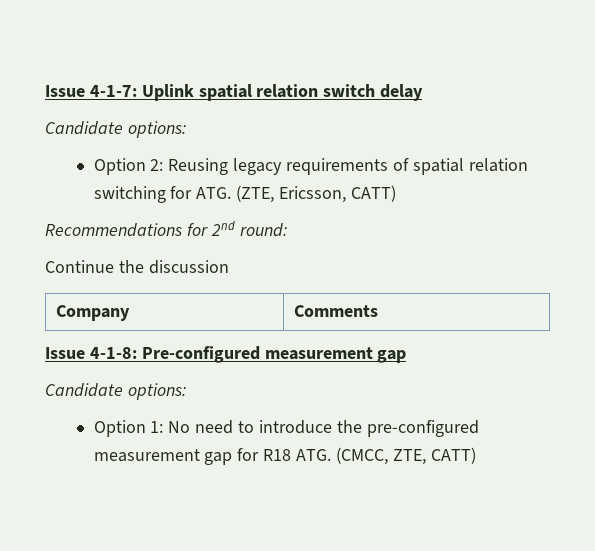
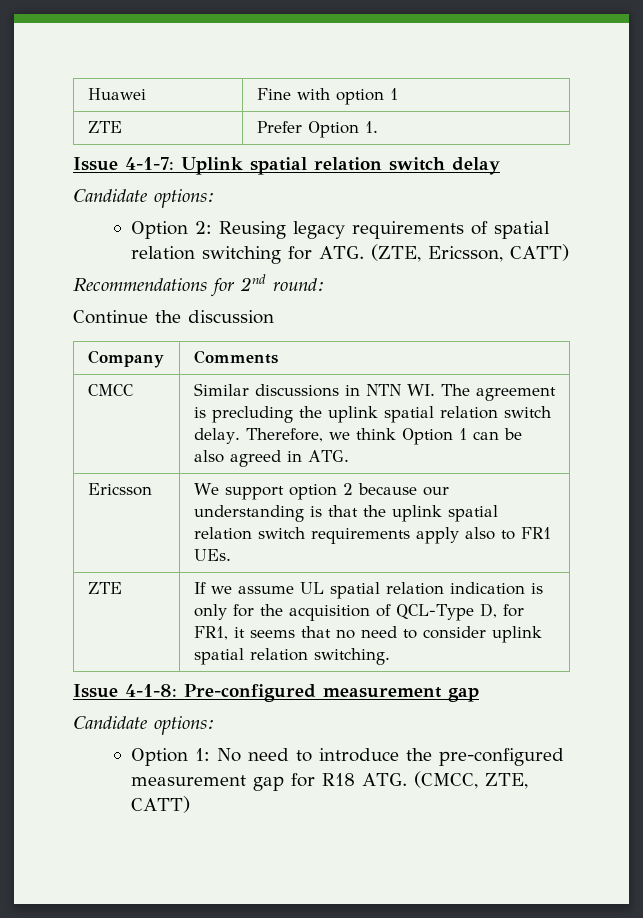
(45, 91) none -> [87,88,146,100] [256,88,398,105] [87,121,122,133] [256,121,378,138] Huawei | Fine with option 1 // ZTE | Prefer Option 1. //
(378, 311) none -> [87,384,134,396] [193,383,556,401] [193,406,551,423] [193,428,522,445] [193,450,349,467] [87,483,152,496] [193,483,449,500] [193,505,498,522] [193,527,551,544] [193,549,231,561] [87,582,122,594] [193,582,543,599] [193,603,524,621] [193,626,542,643] [193,648,390,665] // CMCC | Similar discussions in NTN WI. The agreement is precluding the uplink spatial relation switch delay. Therefore, we think Option 1 can be also agreed in ATG. // Ericsson | We support option 2 because our understanding is that the uplink spatial relation switch requirements apply also to FR1 UEs. // ZTE | If we assume UL spatial relation indication is only for the acquisition of QCL-Type D, for FR1, it seems that no need to consider uplink spatial relation switching.

